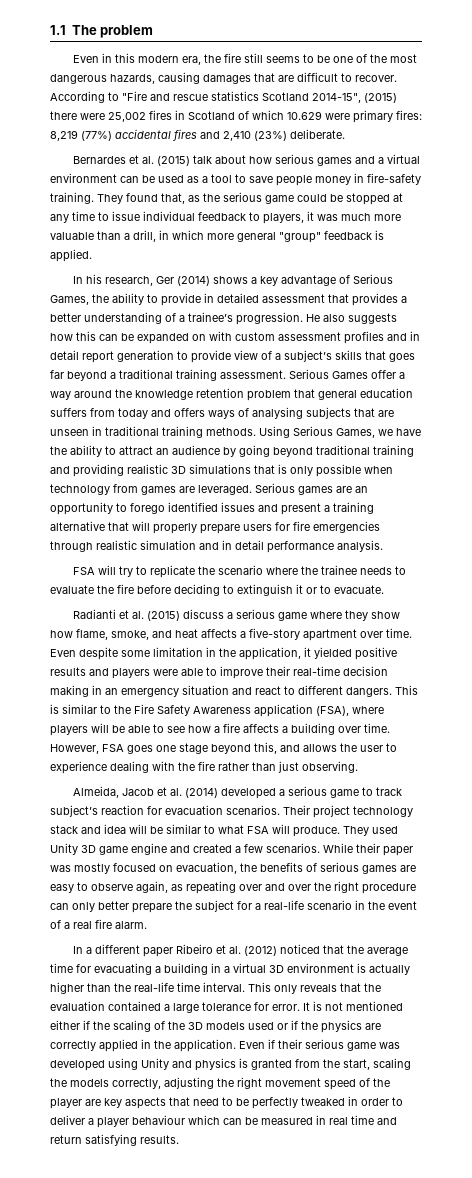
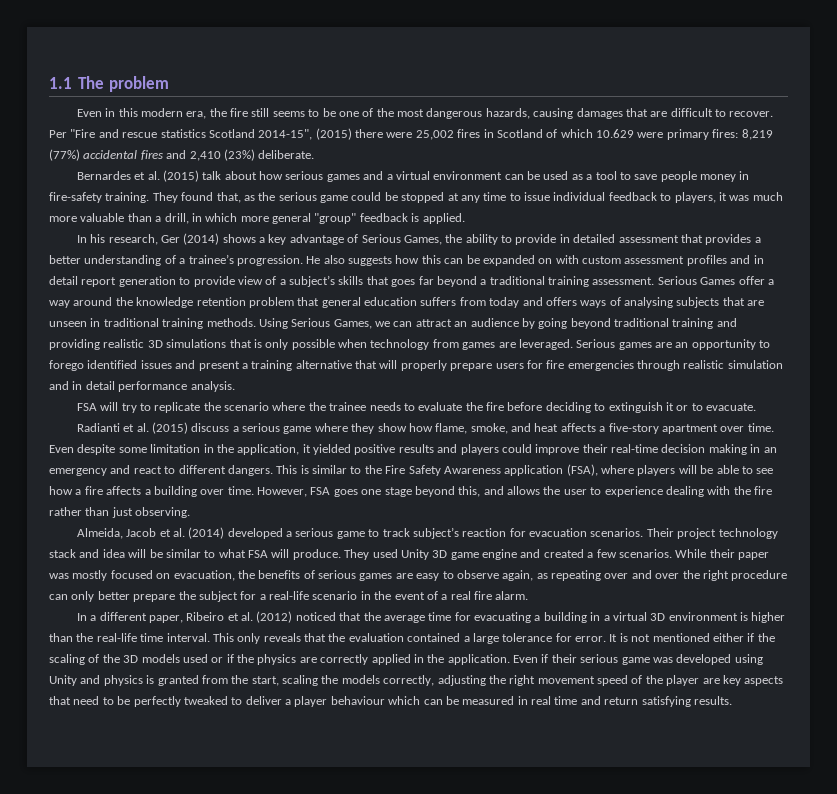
[50,91,119,103] According to -> [49,130,67,138] Per
[396,428,421,436] [50,445,116,457] have the ability to -> [393,321,413,327] can
[153,667,217,676] were able to -> [501,444,532,453] could
[182,685,229,695] situation -> (107, 472) none
[143,947,174,957] paper -> [148,615,183,623] paper,
[369,964,410,975] actually -> (749, 616) none
[348,1096,389,1106] in order -> (228, 700) none

